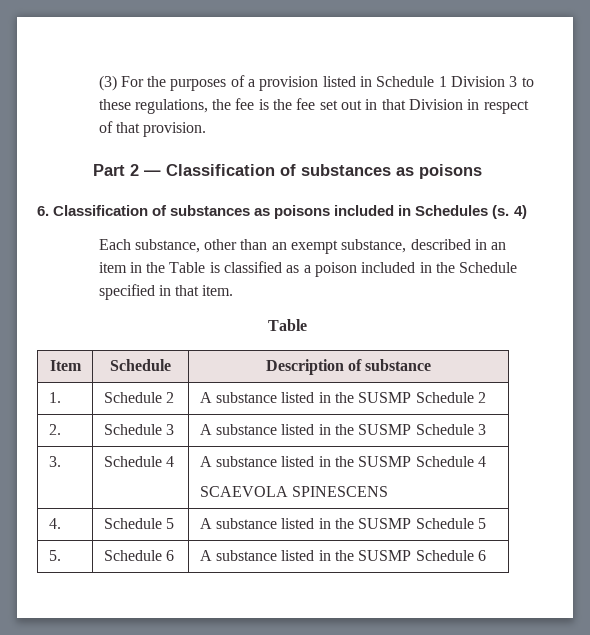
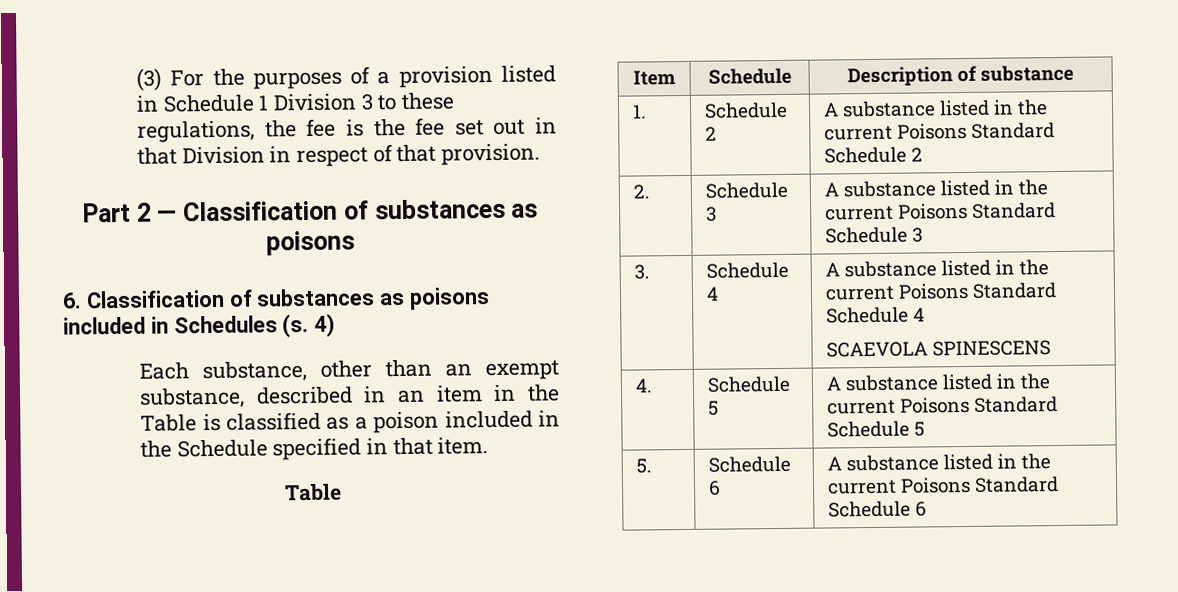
[358,392,412,403] SUSMP -> [823,122,1055,141] current Poisons Standard
[358,424,412,435] SUSMP -> [824,202,1056,221] current Poisons Standard
[358,456,412,467] SUSMP -> [824,282,1057,301] current Poisons Standard
[358,518,412,529] SUSMP -> [826,396,1058,415] current Poisons Standard
[358,550,412,561] SUSMP -> [826,476,1059,495] current Poisons Standard

